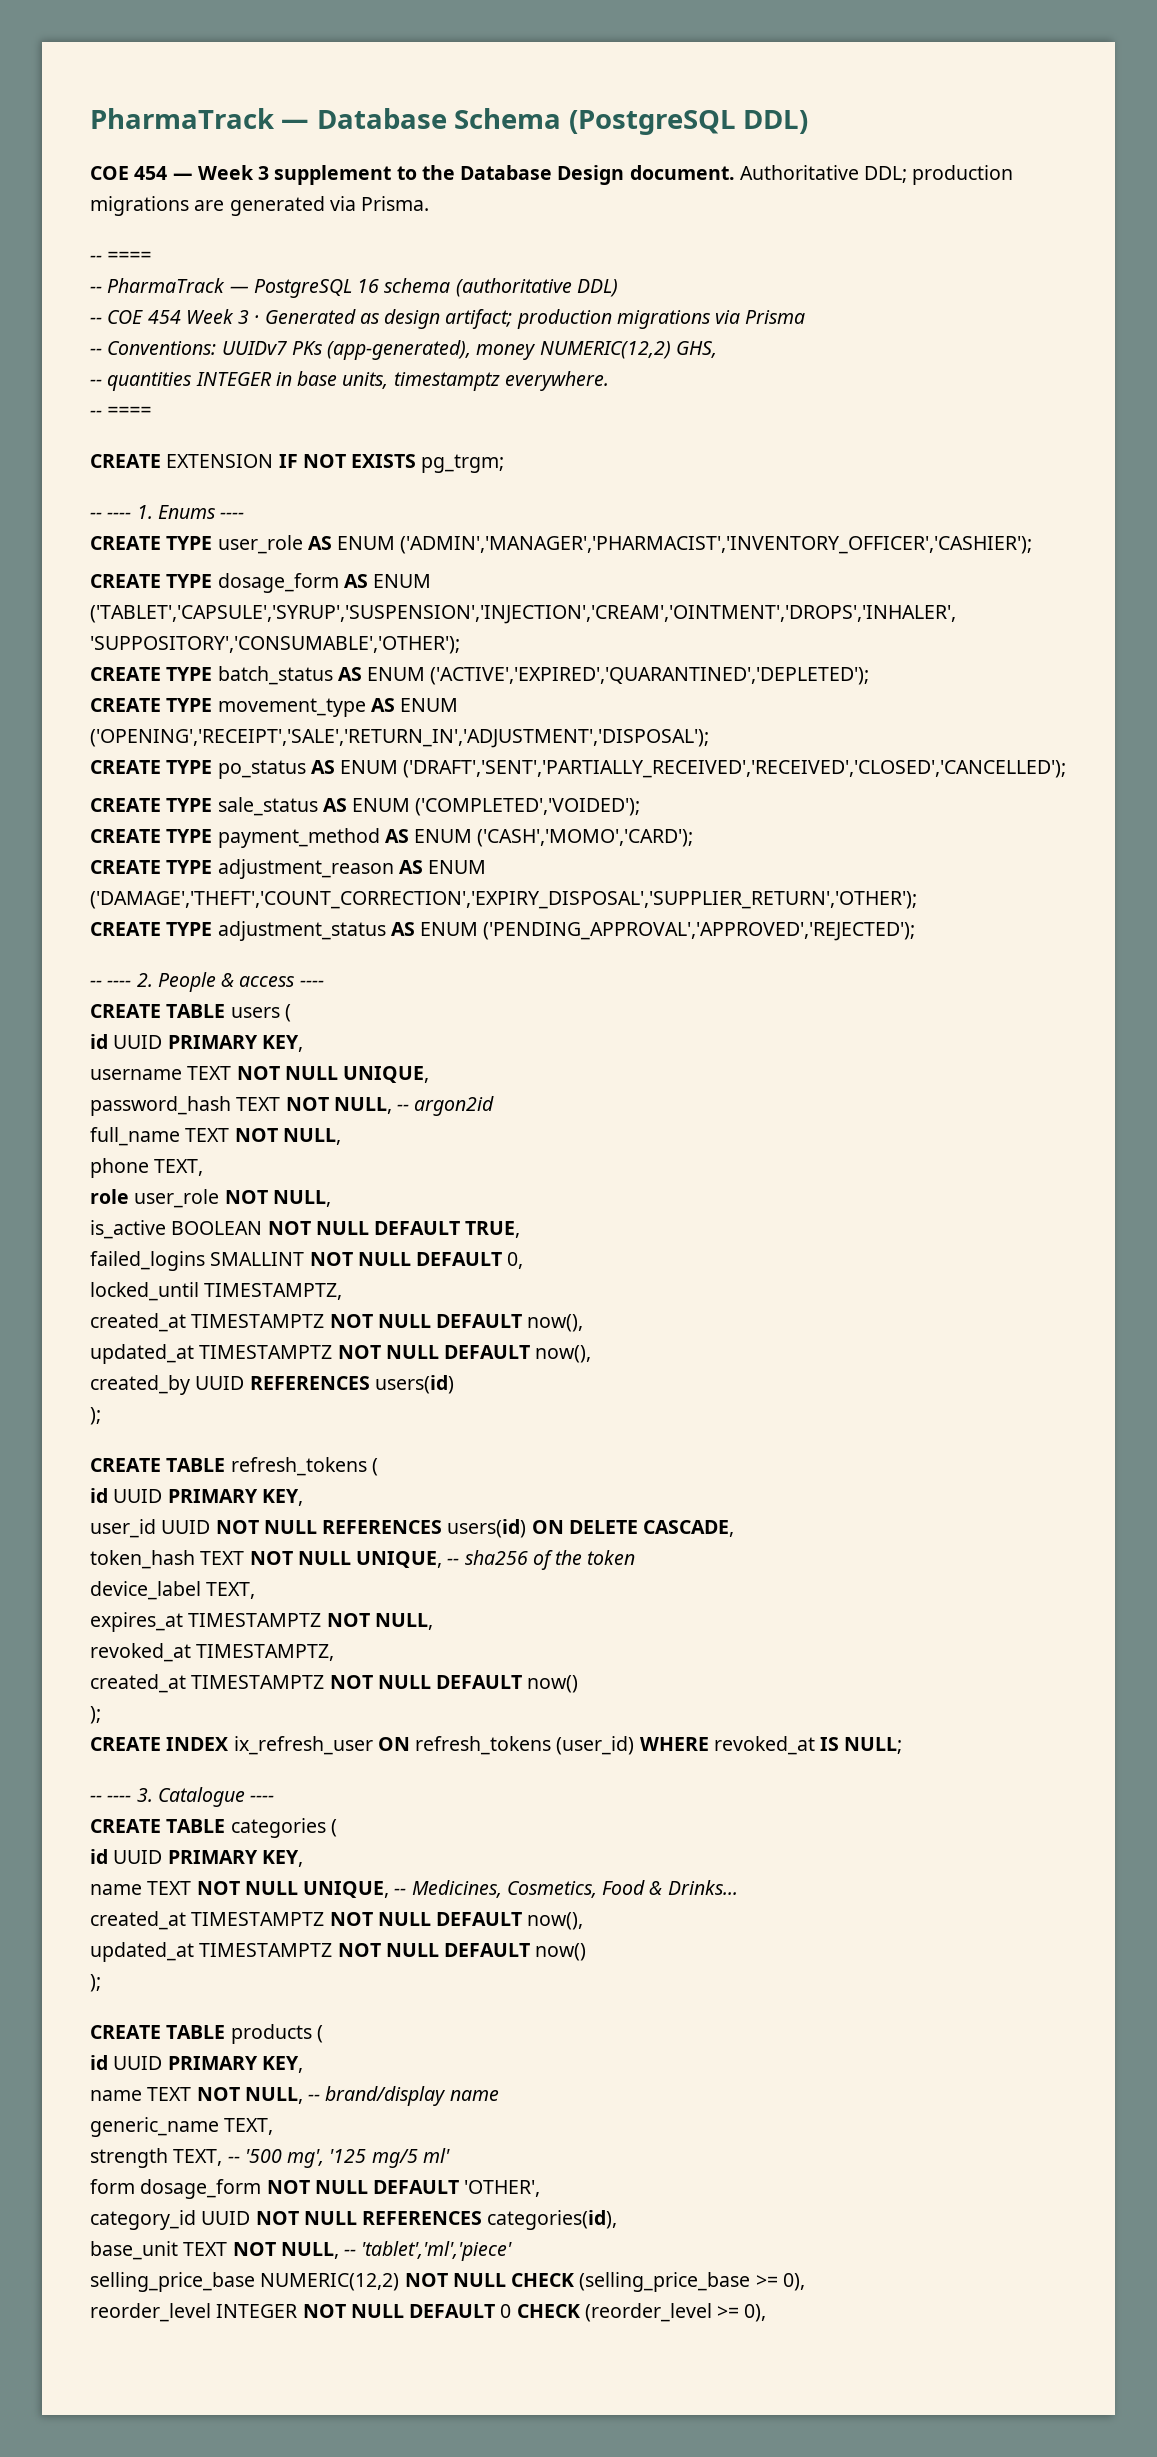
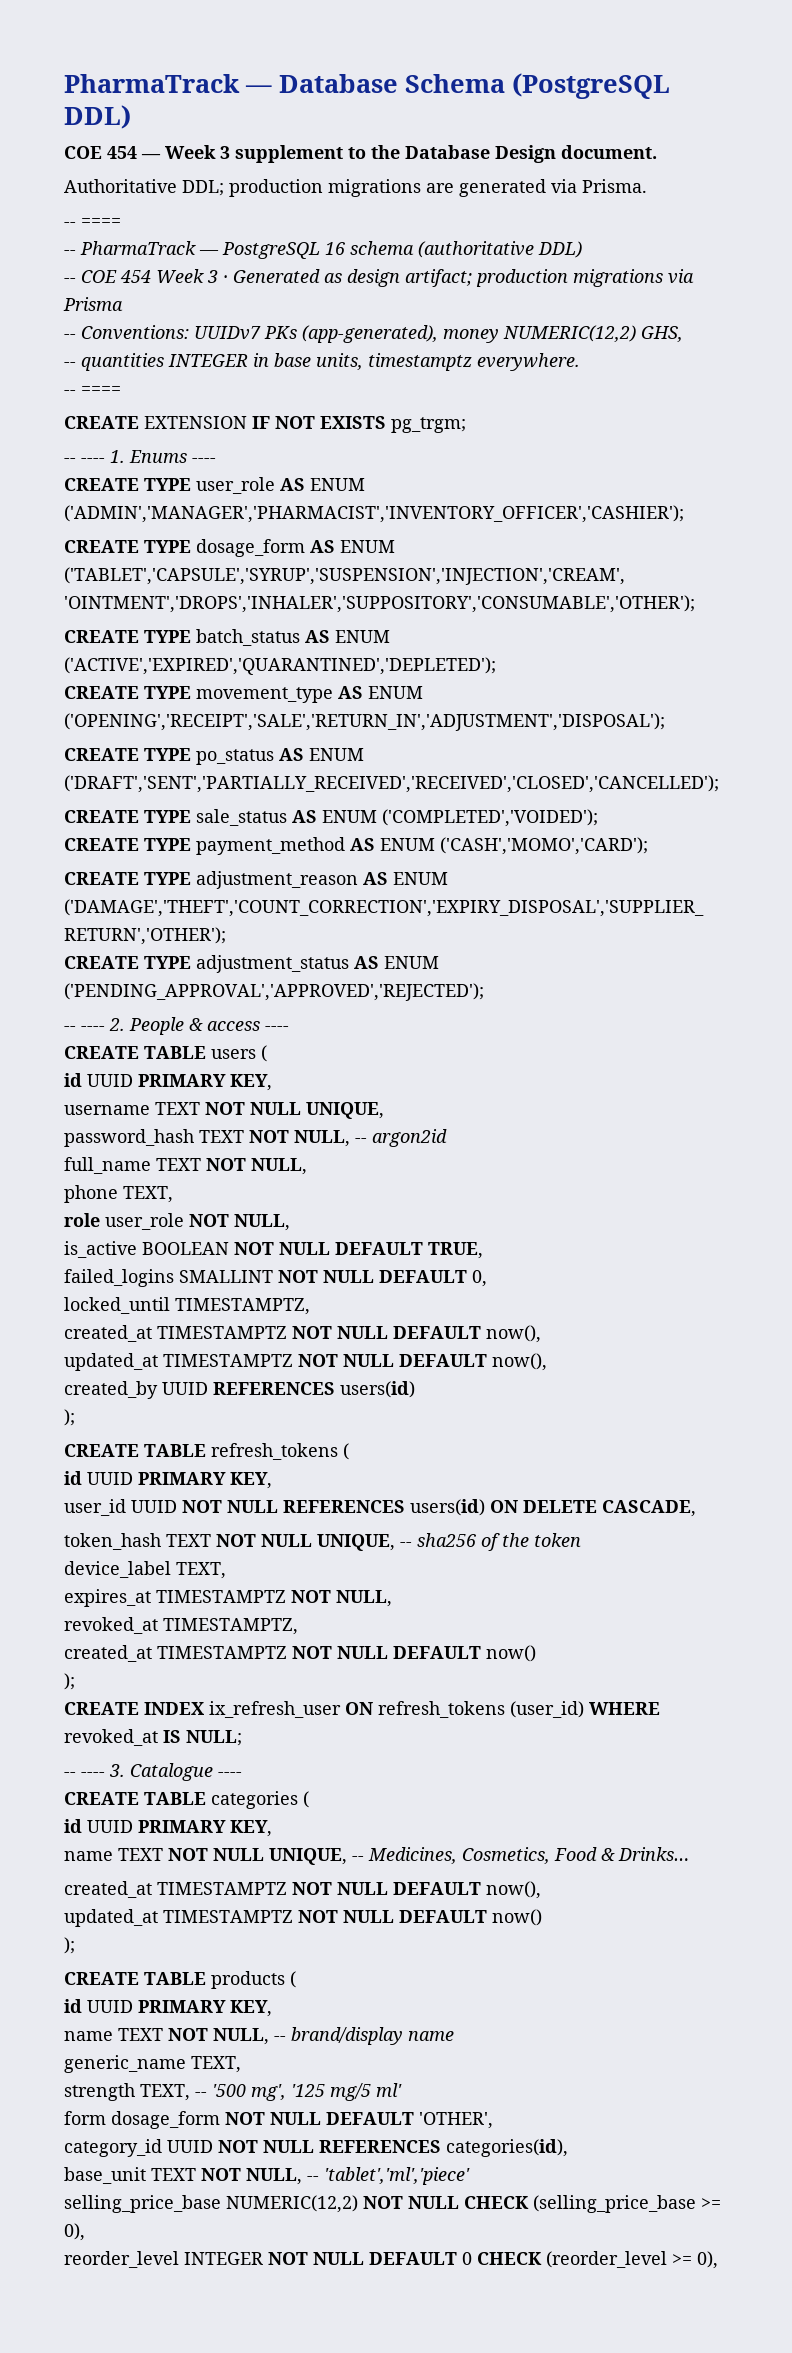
(735, 172) none -> (657, 152) //

